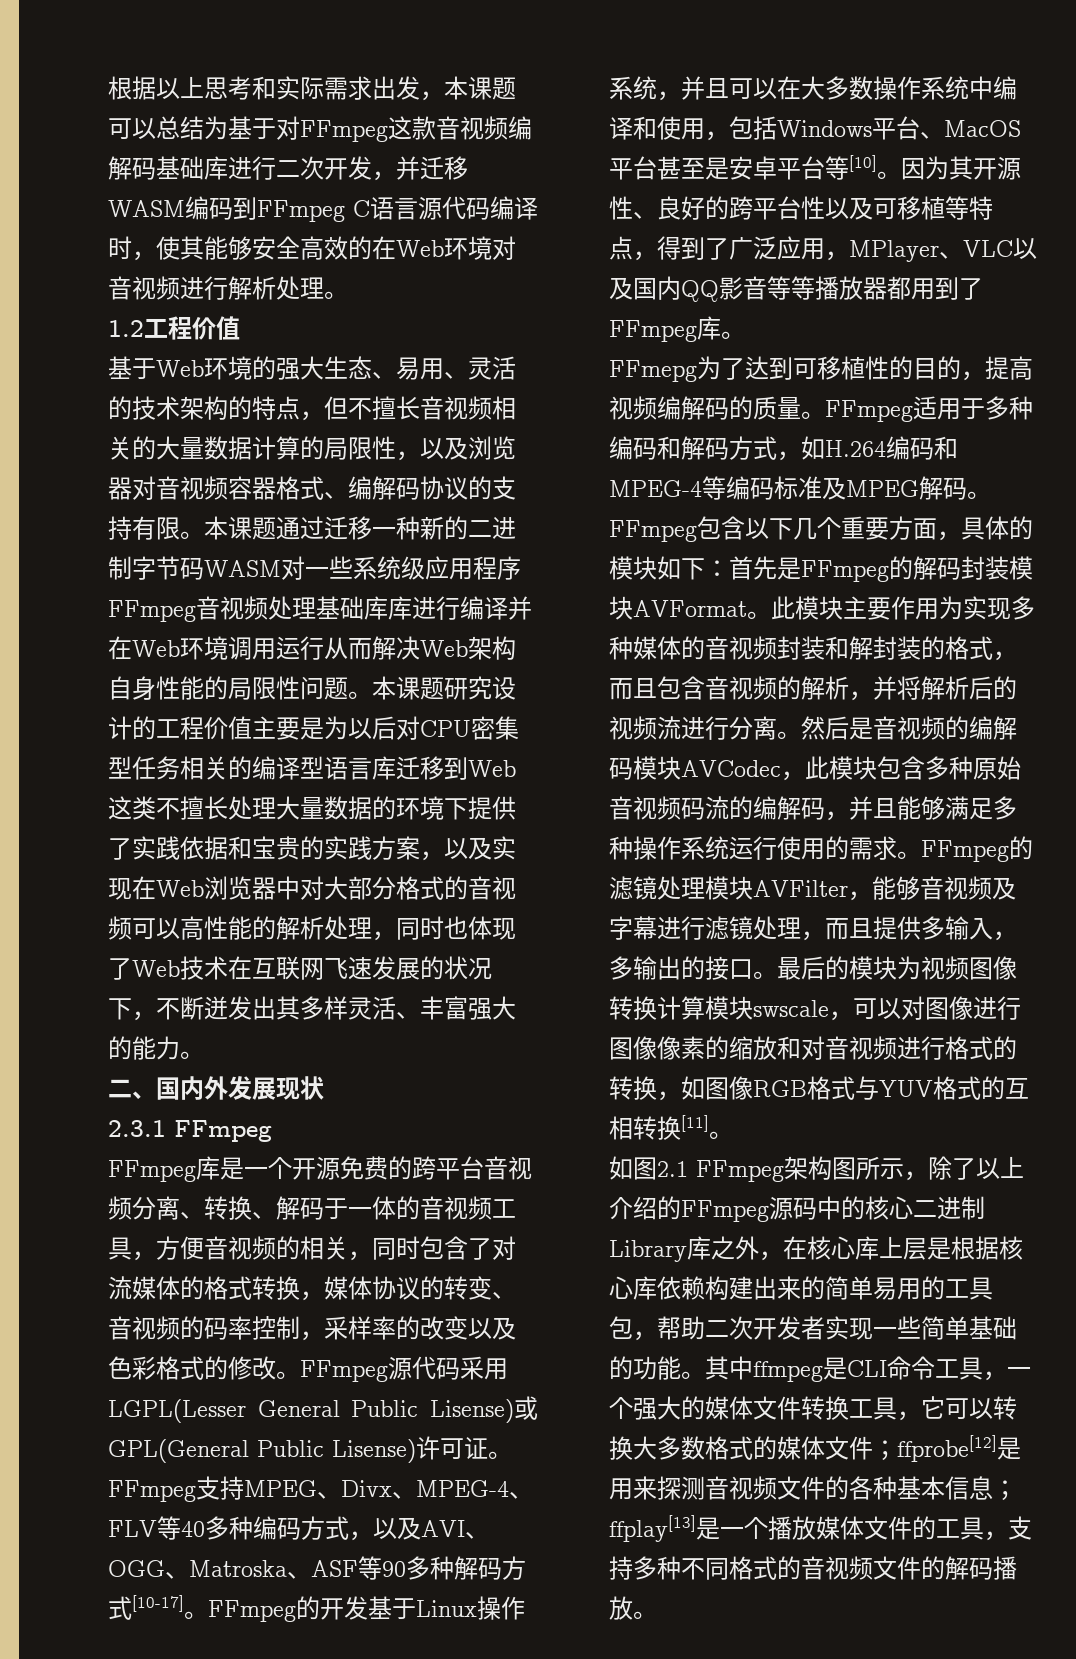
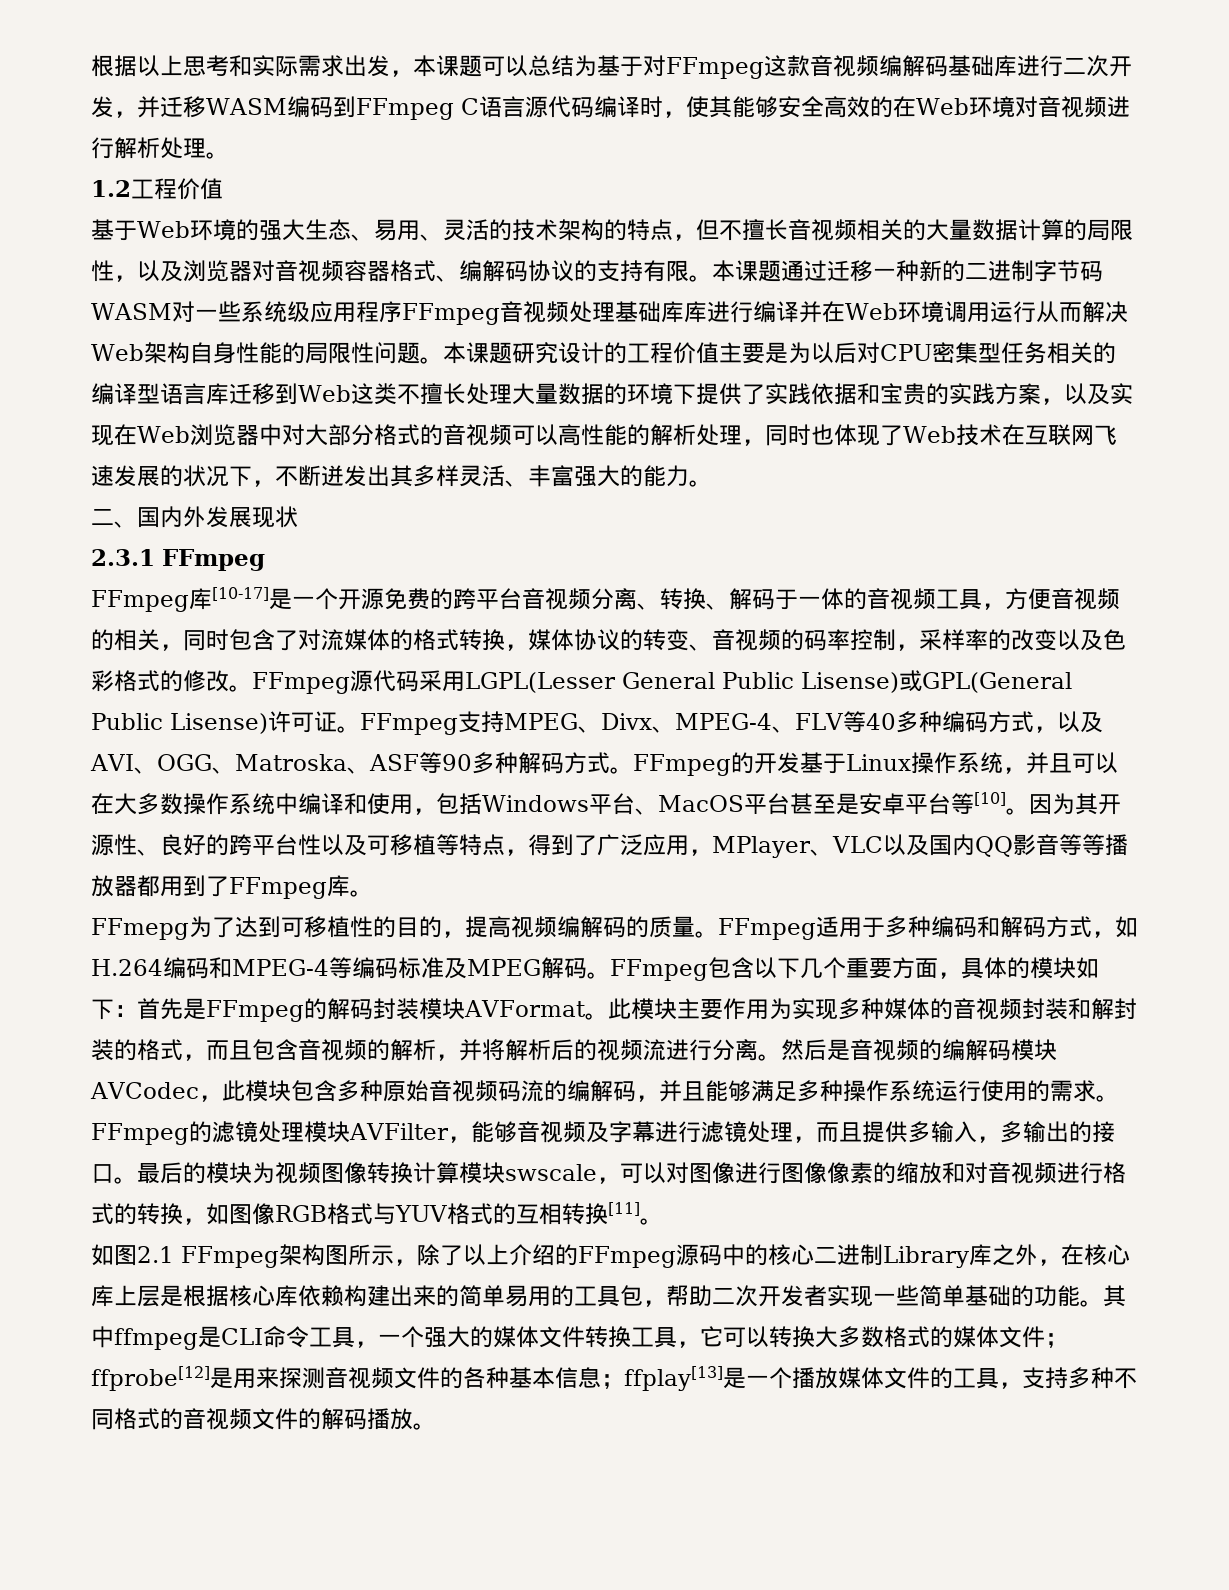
(220, 1168) none -> [212,587,269,601] [10-17]
[132,1595,184,1612] [10-17] -> (610, 763) none

